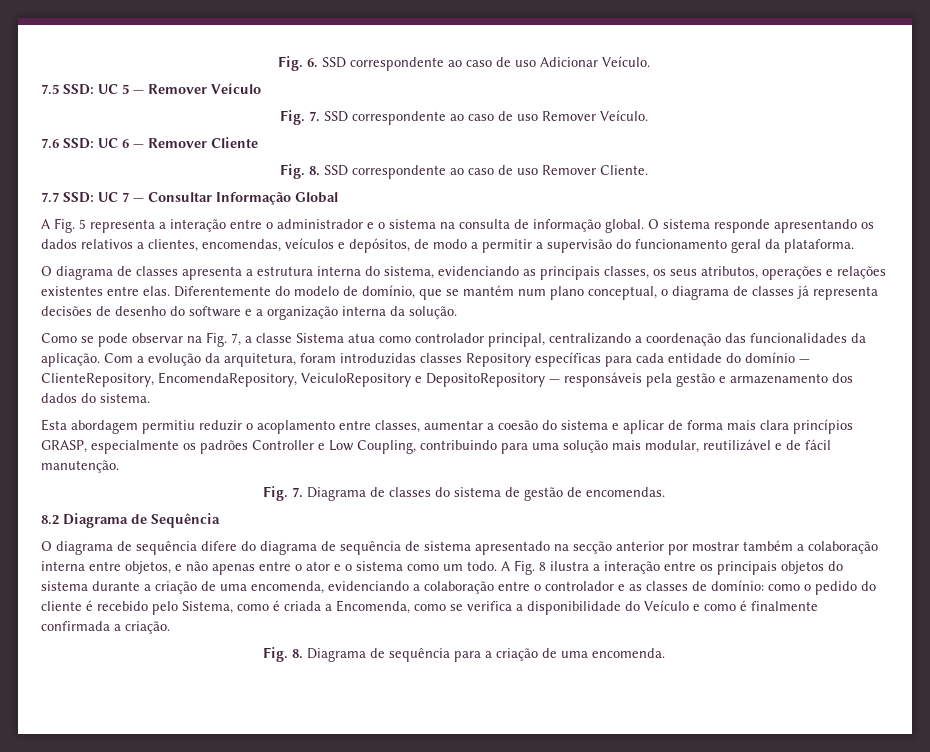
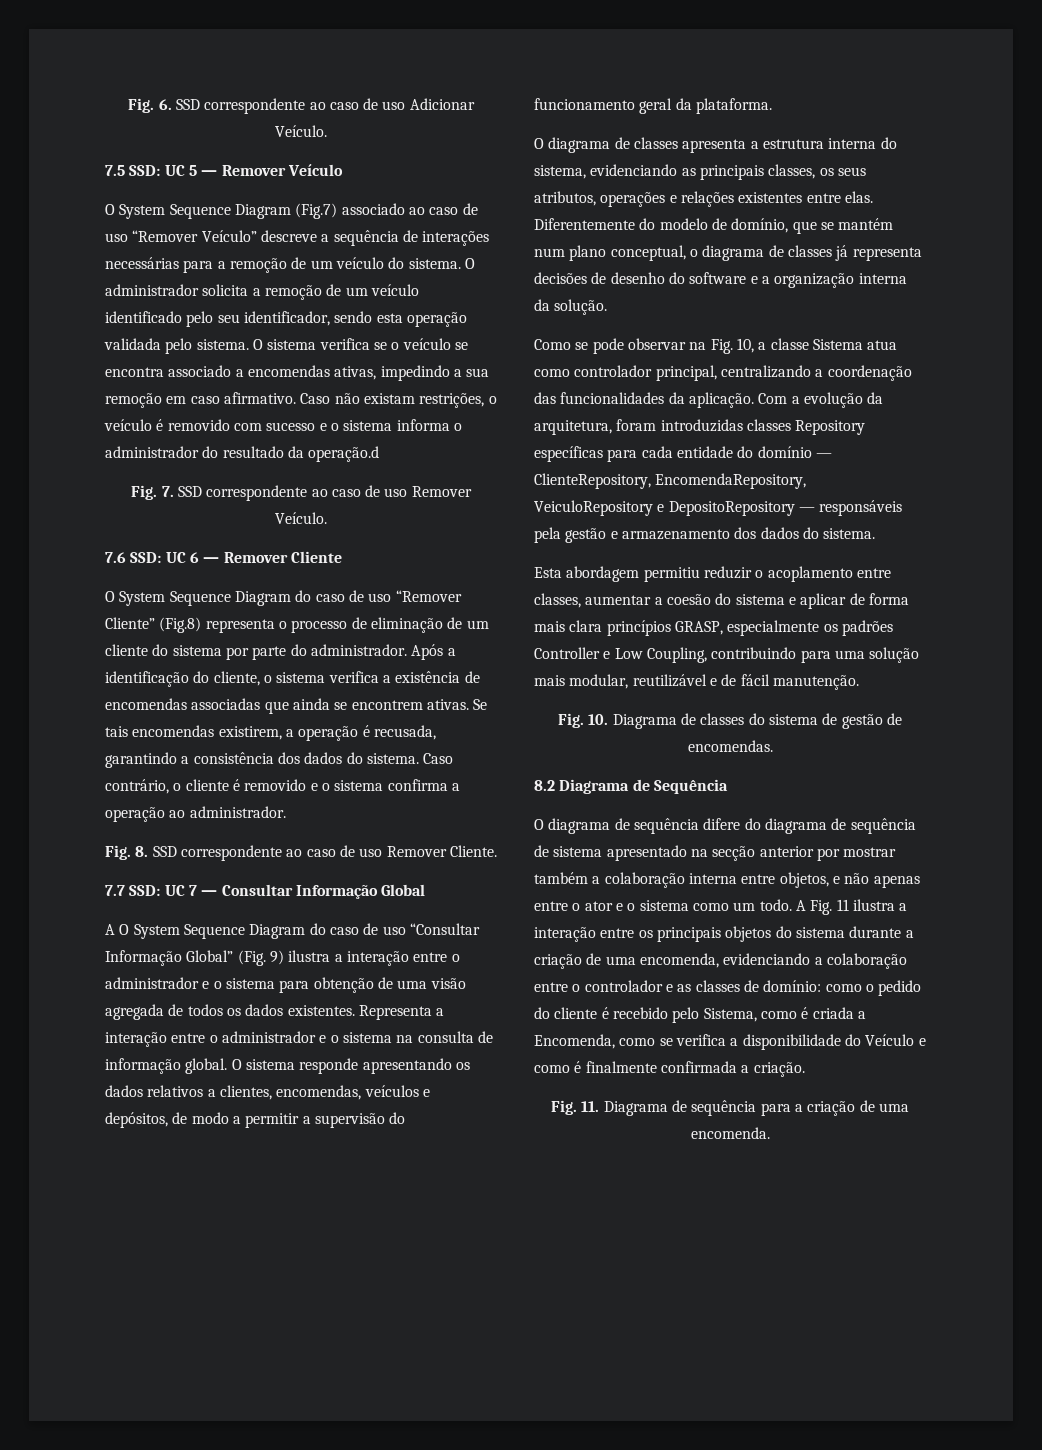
(261, 88) none -> [105,203,478,219] [105,230,490,246] [105,257,475,273] [105,284,419,300] [105,311,467,327] [104,338,468,354] [105,365,490,381] [105,392,497,408] [104,419,462,431] [105,446,380,462] // O System Sequence Diagram (Fig.7) associado ao caso de uso “Remover Veículo” descreve a sequência de interações necessárias para a remoção de um veículo do sistema. O administrador solicita a remoção de um veículo identificado pelo seu identificador, sendo esta operação validada pelo sistema. O sistema verifica se o veículo se encontra associado a encomendas ativas, impedindo a sua remoção em caso afirmativo. Caso não existam restrições, o veículo é removido com sucesso e o sistema informa o administrador do resultado da operação.d
(258, 142) none -> [105,590,462,606] [105,617,489,633] [105,644,456,660] [105,671,480,687] [105,698,488,714] [105,725,436,741] [105,752,454,768] [105,779,460,794] [105,806,286,822] // O System Sequence Diagram do caso de uso “Remover Cliente” (Fig.8) representa o processo de eliminação de um cliente do sistema por parte do administrador. Após a identificação do cliente, o sistema verifica a existência de encomendas associadas que ainda se encontrem ativas. Se tais encomendas existirem, a operação é recusada, garantindo a consistência dos dados do sistema. Caso contrário, o cliente é removido e o sistema confirma a operação ao administrador.
[54,218,155,233] Fig. 5 representa -> [119,923,480,939] [105,950,460,966] [105,977,466,993] [105,1004,432,1020] O System Sequence Diagram do caso de uso “Consultar Informação Global” (Fig. 9) ilustra a interação entre o administrador e o sistema para obtenção de uma visão agregada de todos os dados existentes. Representa
[231,333,241,346] 7, -> [736,338,754,353] 10,
[291,487,303,498] 7. -> [588,714,609,725] 10.
[539,562,546,571] 8 -> [836,899,849,911] 11
[291,649,303,659] 8. -> [581,1101,600,1112] 11.

